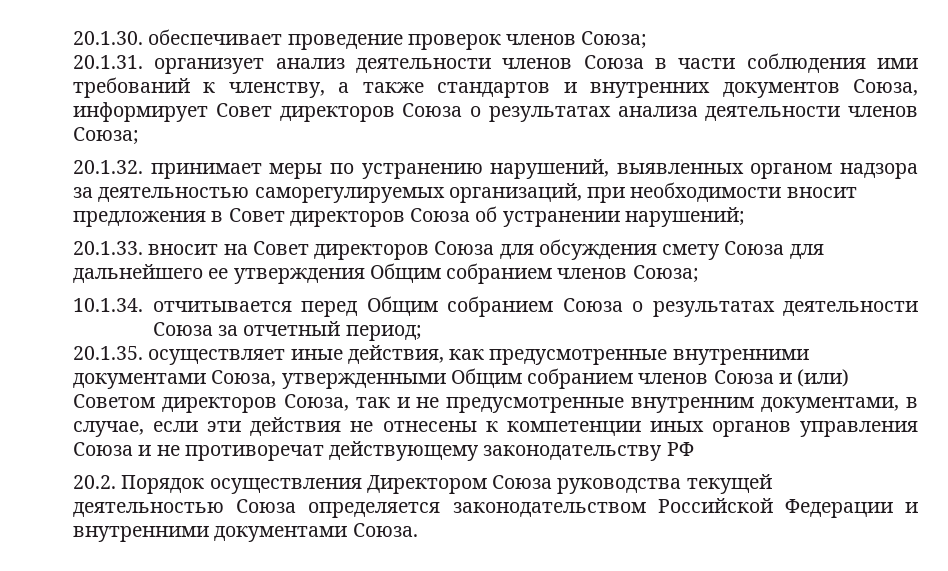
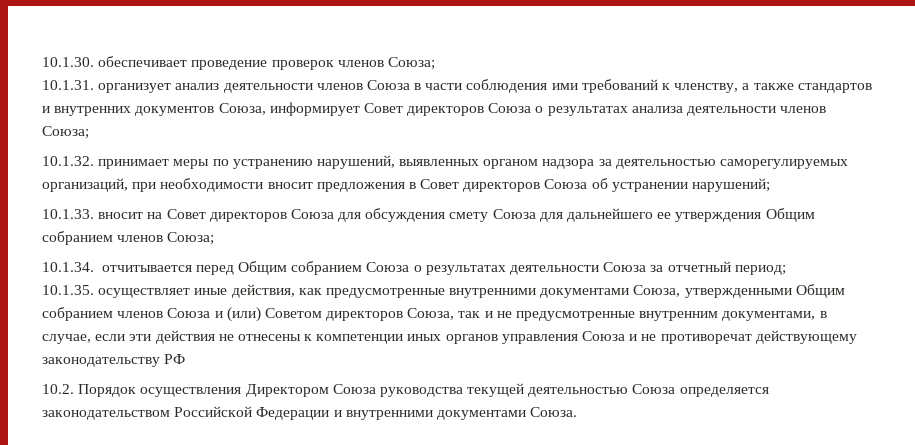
[73,31,143,45] 20.1.30. -> [42,57,94,67] 10.1.30.
[73,55,143,69] 20.1.31. -> [42,80,94,90] 10.1.31.
[73,160,143,174] 20.1.32. -> [42,156,94,166] 10.1.32.
[73,241,143,255] 20.1.33. -> [42,209,94,219] 10.1.33.
[73,346,143,360] 20.1.35. -> [42,285,94,295] 10.1.35.
[73,475,116,489] 20.2. -> [42,384,74,394] 10.2.

